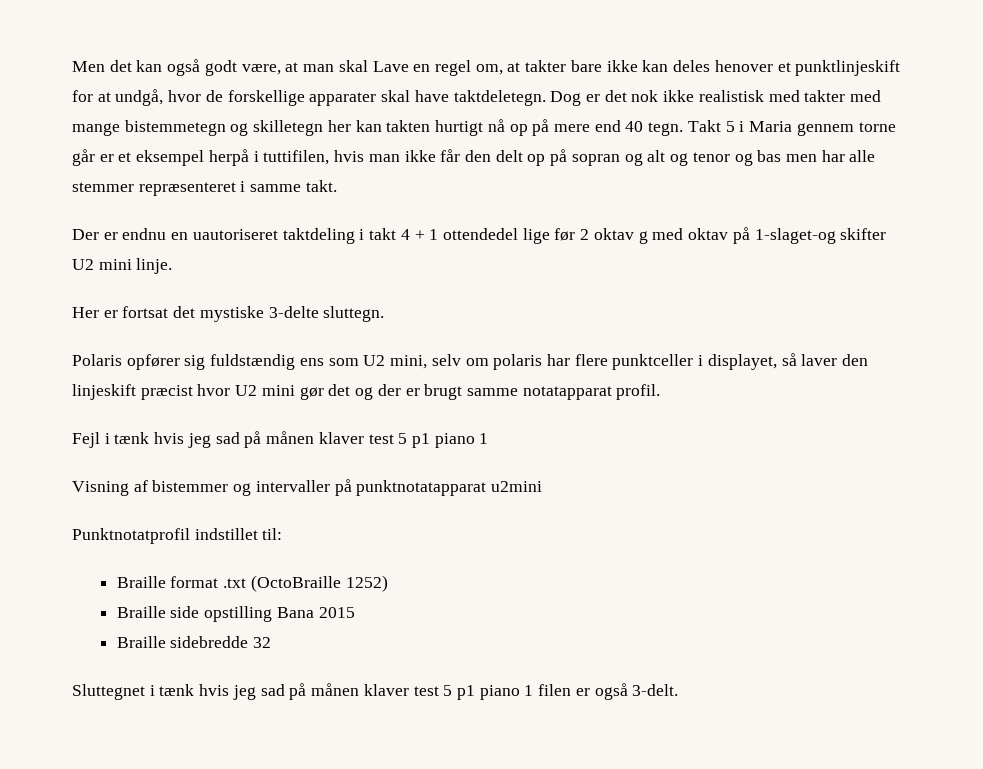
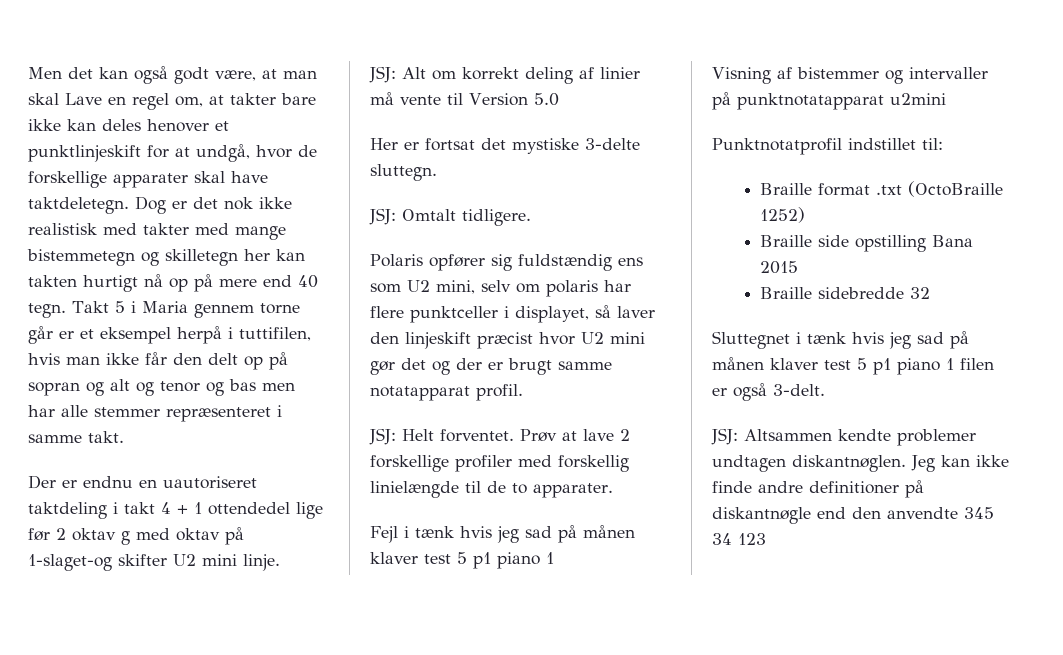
(173, 266) none -> [369,66,640,84] [370,92,559,106] // JSJ: Alt om korrekt deling af linier må vente til Version 5.0
(385, 314) none -> [369,208,531,226] // JSJ: Omtalt tidligere.
(661, 392) none -> [369,428,630,445] [370,455,629,472] [370,481,613,498] // JSJ: Helt forventet. Prøv at lave 2 forskellige profiler med forskellig linielængde til de to apparater.
(679, 690) none -> [711,428,976,446] [712,455,1009,472] [712,480,924,498] [712,507,994,524] [712,533,766,545] // JSJ: Altsammen kendte problemer undtagen diskantnøglen. Jeg kan ikke finde andre definitioner på diskantnøgle end den anvendte 345 34 123

